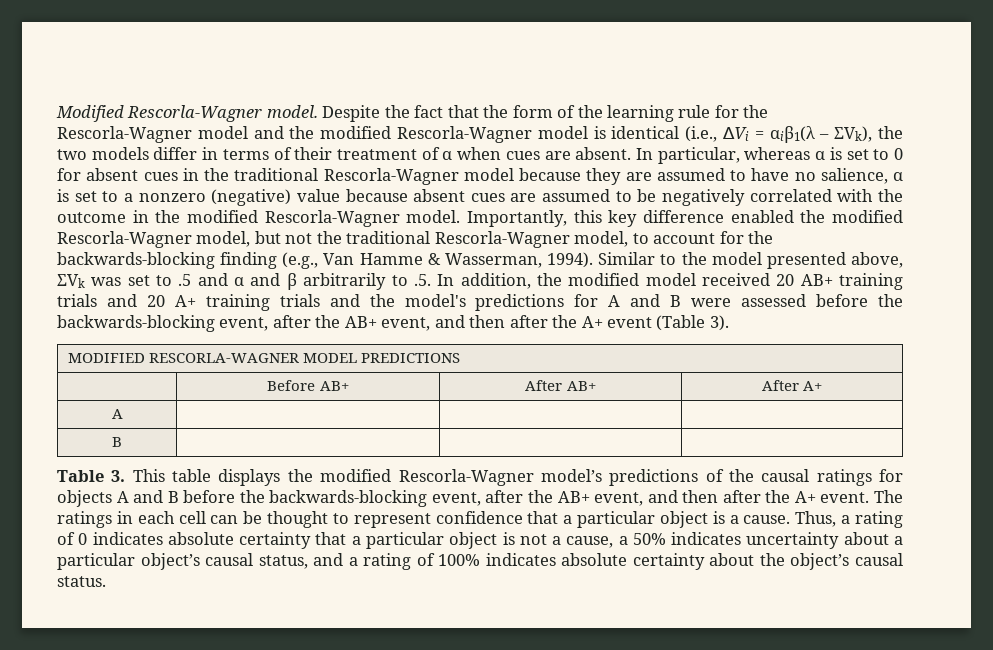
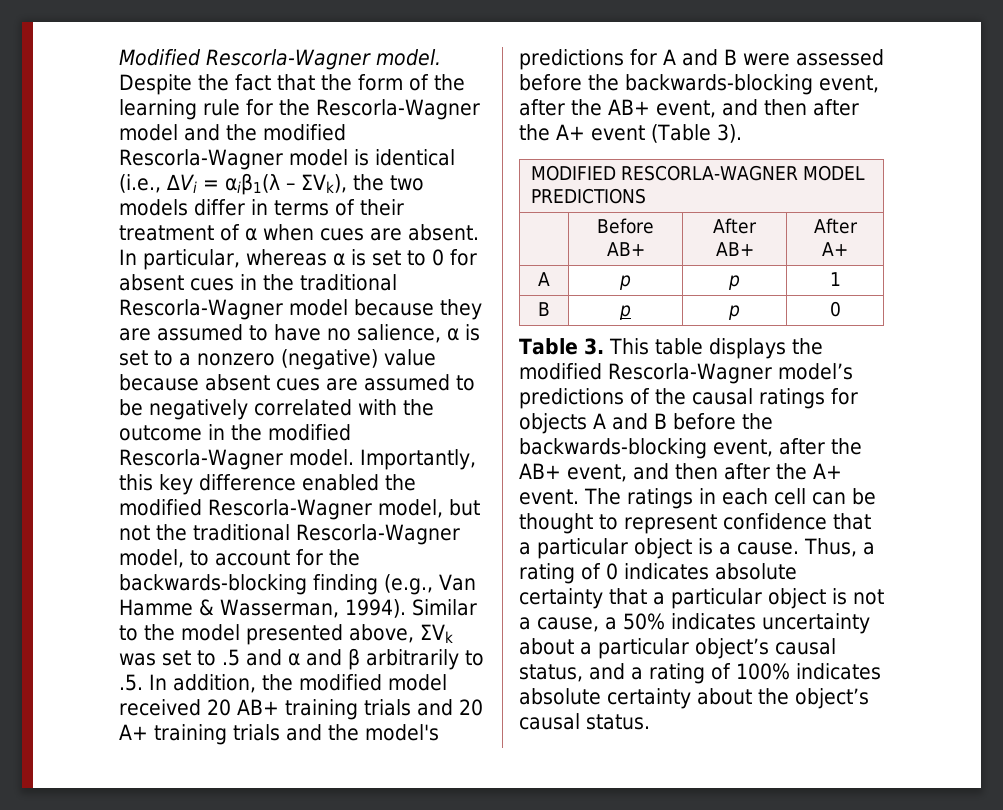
[112,437,122,447] | | // B | | | -> [619,275,631,290] [728,275,740,290] [829,272,841,286] [538,302,550,316] [619,305,631,320] [728,305,740,320] [829,301,841,317] p | p | 1 // B | p | p | 0

